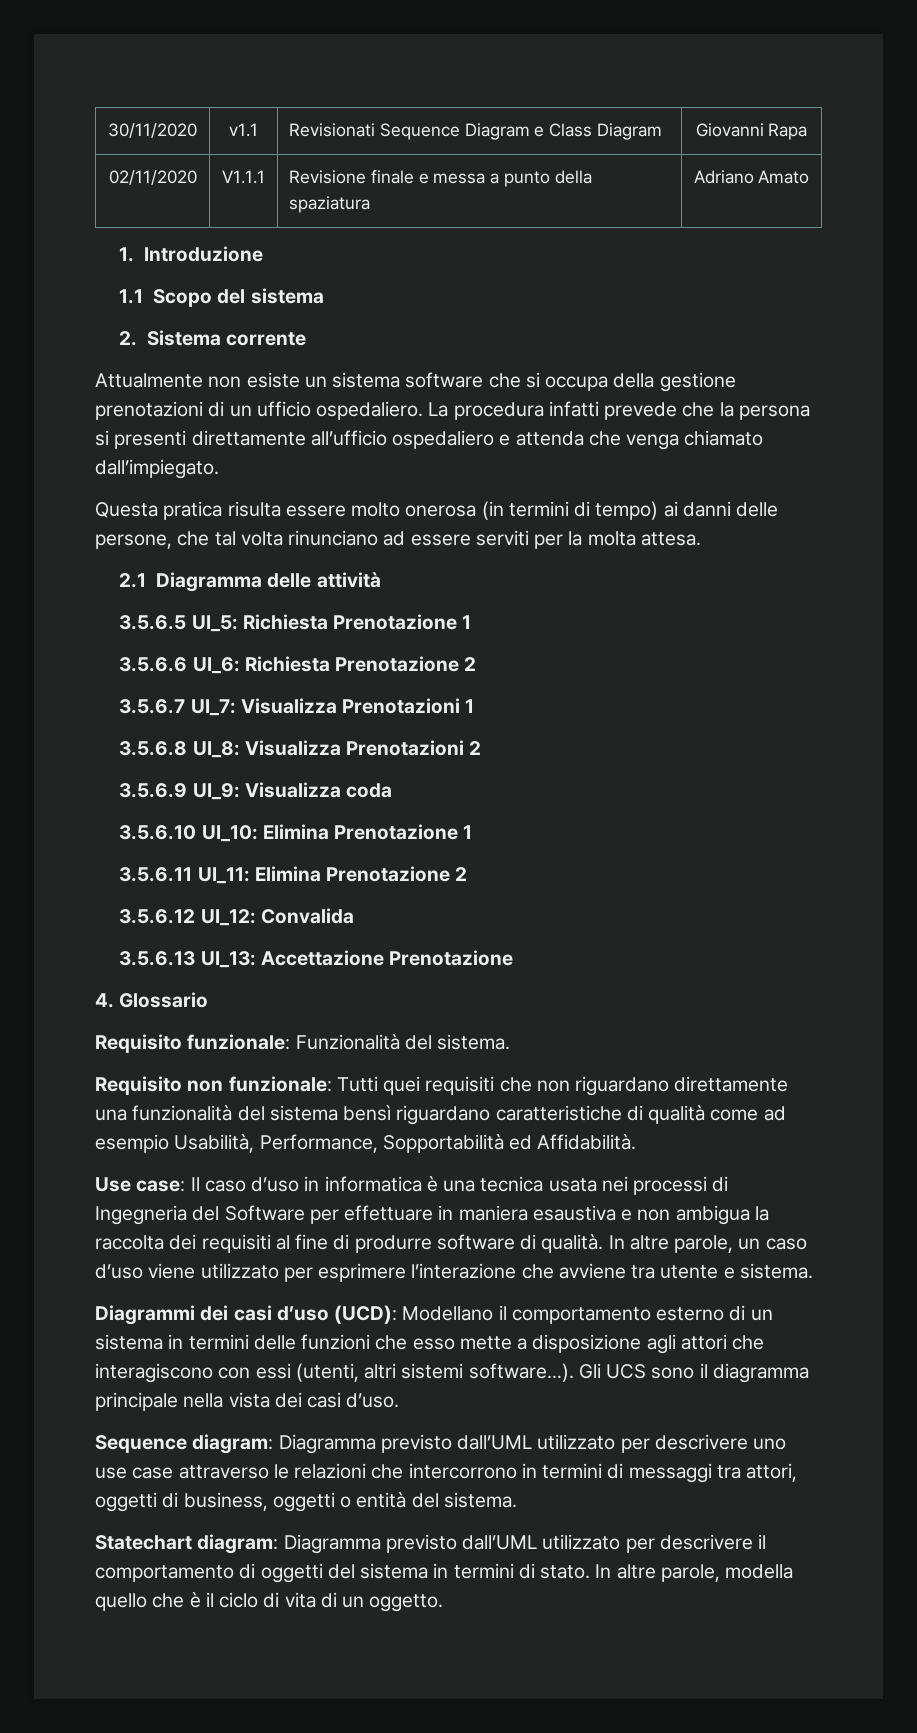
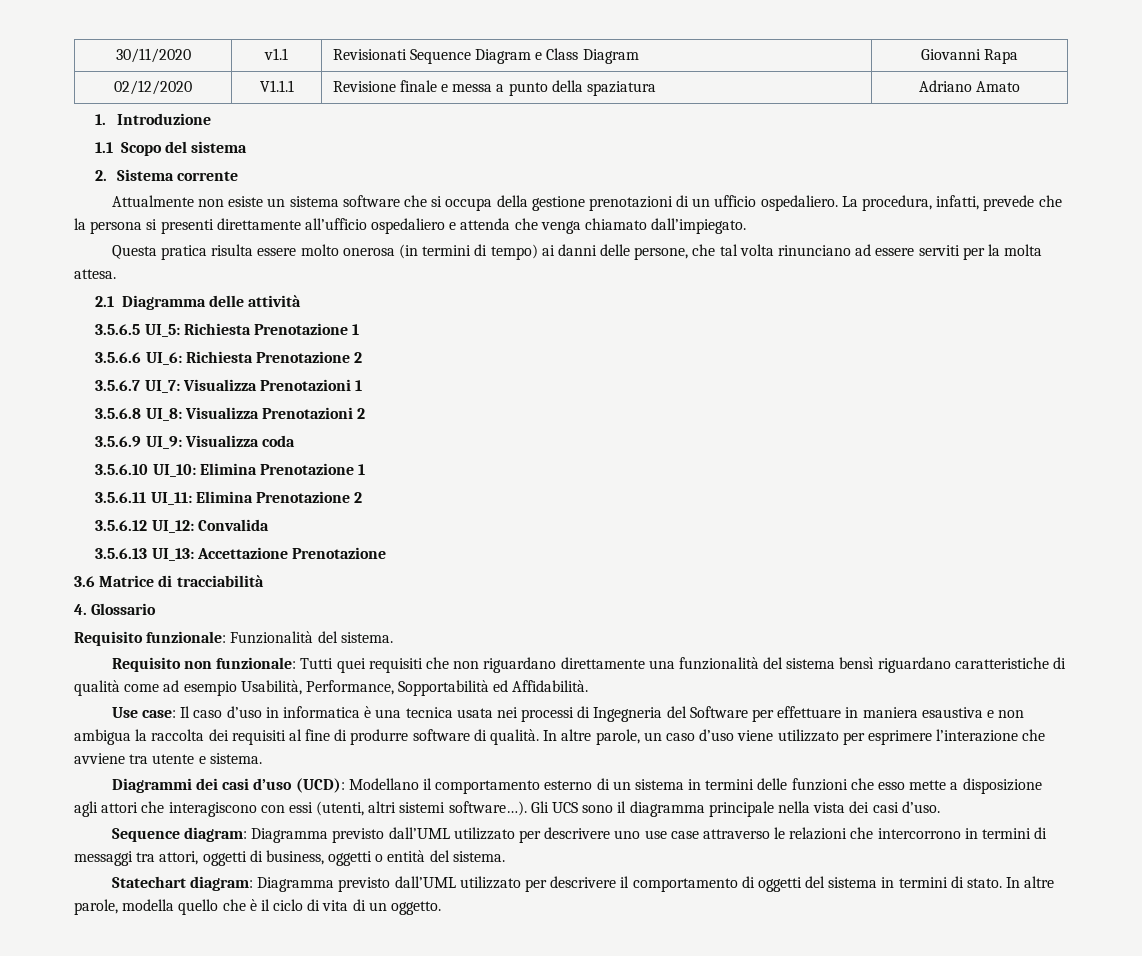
[108,170,197,185] 02/11/2020 -> [114,80,192,95] 02/12/2020
[453,401,599,420] procedura infatti -> [862,195,980,211] procedura, infatti,
(514, 958) none -> [74,575,264,587] // 3.6 Matrice di tracciabilità

